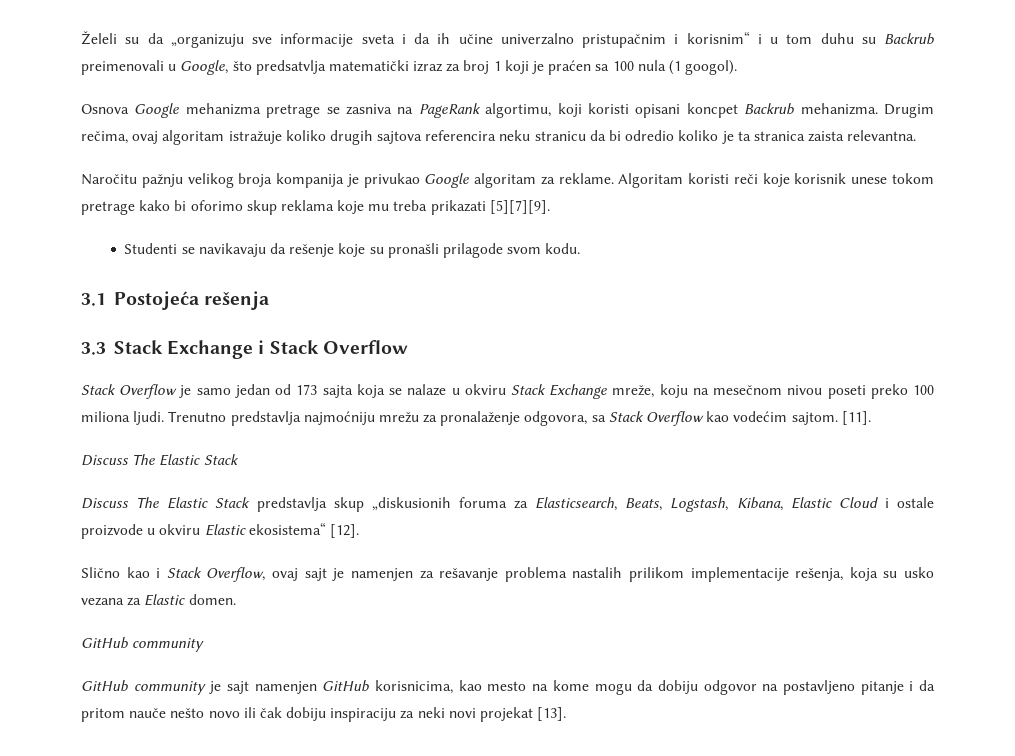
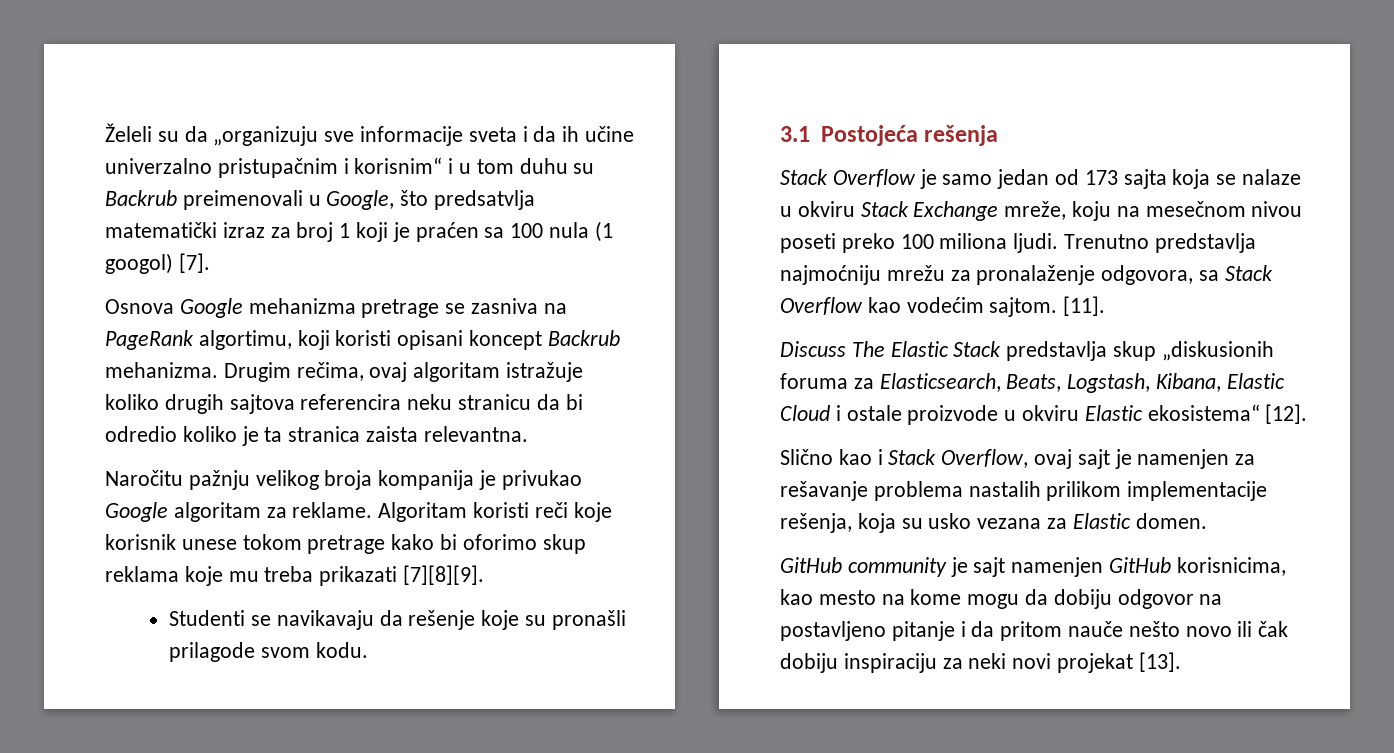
[685,60,738,75] googol). -> [105,253,210,274] googol) [7].
[686,103,738,118] koncpet -> [469,330,543,350] koncept
[489,200,550,214] [5][7][9]. -> [403,565,485,585] [7][8][9].
[81,340,408,359] // 3.3 Stack Exchange i Stack Overflow -> (999, 135) none
[81,497,251,509] // Discuss The Elastic Stack -> (1002, 349) none
[81,680,206,695] // GitHub community -> (947, 567) none

